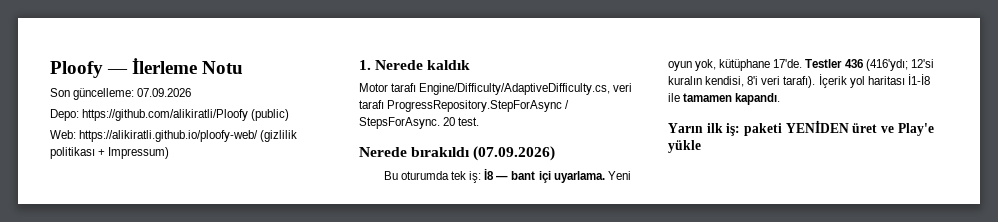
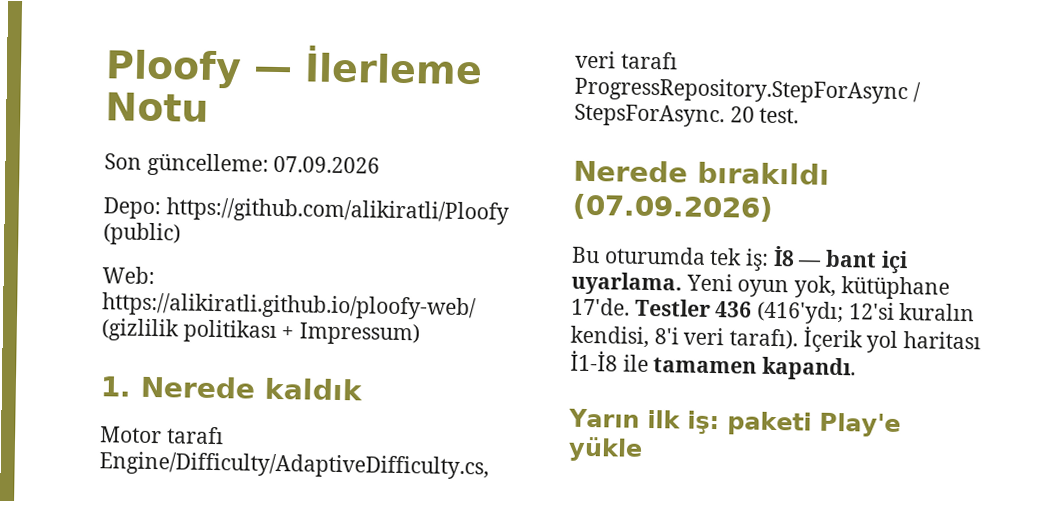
[785,120,894,133] YENİDEN üret ve -> (812, 423) none

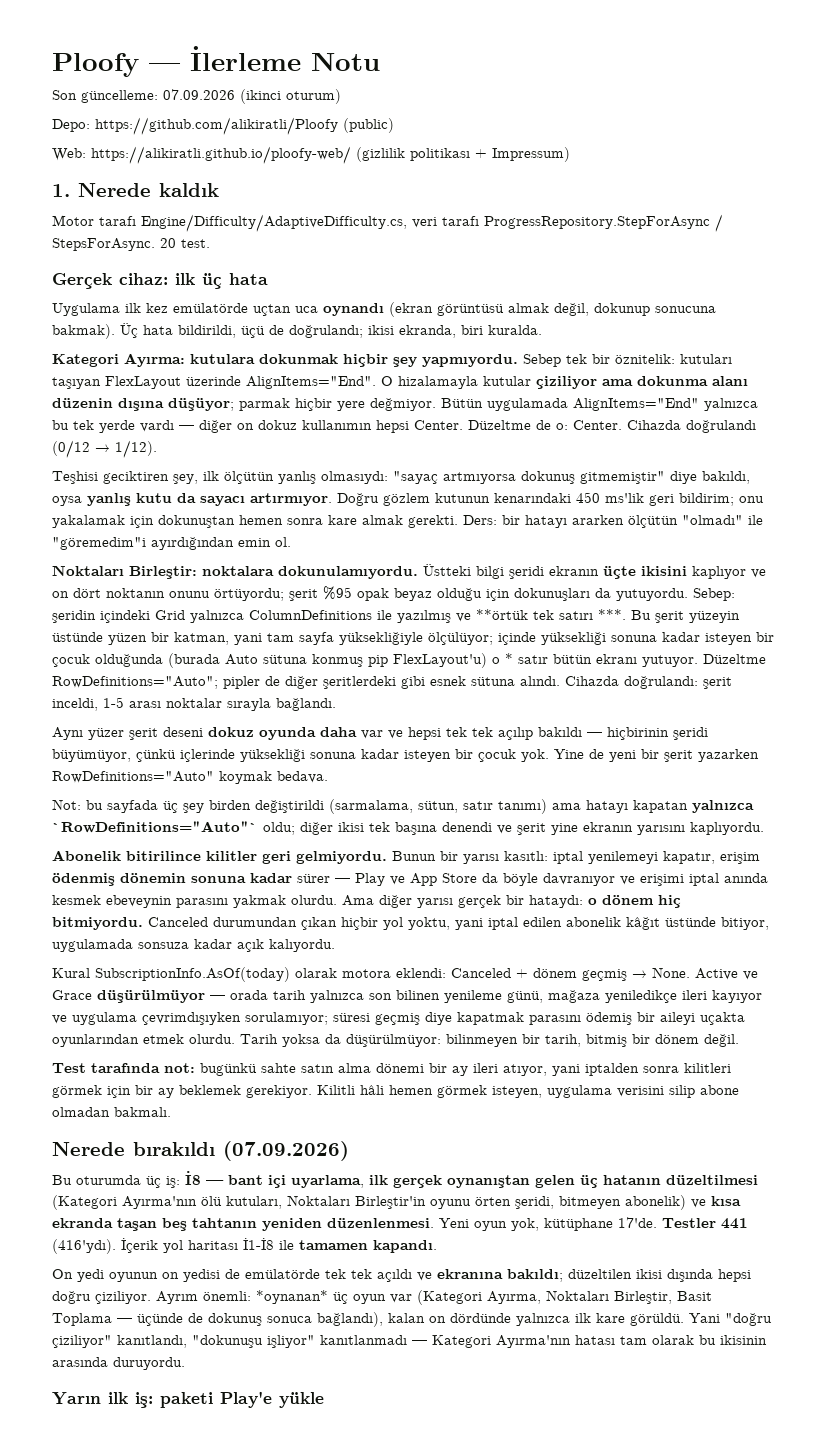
(381, 164) none -> [240,89,341,104] (ikinci oturum)
(800, 115) none -> [52,273,268,289] [52,302,716,317] [52,323,542,339] [52,353,732,367] [52,376,748,389] [52,398,758,411] [52,420,756,433] [52,440,157,458] [52,471,750,484] [52,492,764,506] [52,515,763,528] [52,537,291,550] [52,564,766,579] [52,586,735,601] [52,609,740,623] [52,632,774,645] [52,653,766,668] [52,676,732,689] [52,697,336,711] [52,727,708,740] [52,749,759,762] [52,771,328,784] [52,799,754,814] [52,821,764,835] [52,850,760,864] [52,873,768,886] [52,895,681,908] [52,917,769,930] [52,939,335,952] [52,967,758,982] [52,990,762,1003] [52,1012,745,1025] [52,1034,739,1047] [52,1063,731,1076] [52,1085,739,1098] [52,1107,171,1117] // Gerçek cihaz: ilk üç hata // Uygulama ilk kez emülatörde uçtan uca oynandı (ekran görüntüsü almak değil, dokunup sonucuna bakmak). Üç hata bildirildi, üçü de doğrulandı; ikisi ekranda, biri kuralda. // Kategori Ayırma: kutulara dokunmak hiçbir şey yapmıyordu. Sebep tek bir öznitelik: kutuları taşıyan FlexLayout üzerinde AlignItems="End". O hizalamayla kutular çiziliyor ama dokunma alanı düzenin dışına düşüyor; parmak hiçbir yere değmiyor. Bütün uygulamada AlignItems="End" yalnızca bu tek yerde vardı — diğer on dokuz kullanımın hepsi Center. Düzeltme de o: Center. Cihazda doğrulandı (0/12 → 1/12). // Teşhisi geciktiren şey, ilk ölçütün yanlış olmasıydı: "sayaç artmıyorsa dokunuş gitmemiştir" diye bakıldı, oysa yanlış kutu da sayacı artırmıyor. Doğru gözlem kutunun kenarındaki 450 ms'lik geri bildirim; onu yakalamak için dokunuştan hemen sonra kare almak gerekti. Ders: bir hatayı ararken ölçütün "olmadı" ile "göremedim"i ayırdığından emin ol. // Noktaları Birleştir: noktalara dokunulamıyordu. Üstteki bilgi şeridi ekranın üçte ikisini kaplıyor ve on dört noktanın onunu örtüyordu; şerit %95 opak beyaz olduğu için dokunuşları da yutuyordu. Sebep: şeridin içindeki Grid yalnızca ColumnDefinitions ile yazılmış ve **örtük tek satırı ***. Bu şerit yüzeyin üstünde yüzen bir katman, yani tam sayfa yüksekliğiyle ölçülüyor; içinde yüksekliği sonuna kadar isteyen bir çocuk olduğunda (burada Auto sütuna konmuş pip FlexLayout'u) o * satır bütün ekranı yutuyor. Düzeltme RowDefinitions="Auto"; pipler de diğer şeritlerdeki gibi esnek sütuna alındı. Cihazda doğrulandı: şerit inceldi, 1-5 arası noktalar sırayla bağlandı. // Aynı yüzer şerit deseni dokuz oyunda daha var ve hepsi tek tek açılıp bakıldı — hiçbirinin şeridi büyümüyor, çünkü içlerinde yüksekliği sonuna kadar isteyen bir çocuk yok. Yine de yeni bir şerit yazarken RowDefinitions="Auto" koymak bedava. // Not: bu sayfada üç şey birden değiştirildi (sarmalama, sütun, satır tanımı) ama hatayı kapatan yalnızca `RowDefinitions="Auto"` oldu; diğer ikisi tek başına denendi ve şerit yine ekranın yarısını kaplıyordu. // Abonelik bitirilince kilitler geri gelmiyordu. Bunun bir yarısı kasıtlı: iptal yenilemeyi kapatır, erişim ödenmiş dönemin sonuna kadar sürer — Play ve App Store da böyle davranıyor ve erişimi iptal anında kesmek ebeveynin parasını yakmak olurdu. Ama diğer yarısı gerçek bir hataydı: o dönem hiç bitmiyordu. Canceled durumundan çıkan hiçbir yol yoktu, yani iptal edilen abonelik kâğıt üstünde bitiyor, uygulamada sonsuza kadar açık kalıyordu. // Kural SubscriptionInfo.AsOf(today) olarak motora eklendi: Canceled + dönem geçmiş → None. Active ve Grace düşürülmüyor — orada tarih yalnızca son bilinen yenileme günü, mağaza yeniledikçe ileri kayıyor ve uygulama çevrimdışıyken sorulamıyor; süresi geçmiş diye kapatmak parasını ödemiş bir aileyi uçakta oyunlarından etmek olurdu. Tarih yoksa da düşürülmüyor: bilinmeyen bir tarih, bitmiş bir dönem değil. // Test tarafında not: bugünkü sahte satın alma dönemi bir ay ileri atıyor, yani iptalden sonra kilitleri görmek için bir ay beklemek gerekiyor. Kilitli hâli hemen görmek isteyen, uygulama verisini silip abone olmadan bakmalı.
[709,247,743,266] tek -> [146,1176,161,1188] üç
[571,271,682,296] uyarlama. -> [291,1175,758,1188] [52,1195,741,1210] [52,1218,434,1231] uyarlama, ilk gerçek oynanıştan gelen üç hatanın düzeltilmesi (Kategori Ayırma'nın ölü kutuları, Noktaları Birleştir'in oyunu örten şeridi, bitmeyen abonelik) ve kısa ekranda taşan beş tahtanın yeniden düzenlenmesi.
[715,300,976,325] [570,325,799,350] 436 (416'ydı; 12'si kuralın kendisi, 8'i veri tarafı). -> [721,1218,748,1229] [52,1239,116,1254] 441 (416'ydı).
(857, 368) none -> [52,1269,751,1282] [52,1290,712,1305] [52,1312,772,1327] [52,1335,767,1348] [52,1357,185,1370] // On yedi oyunun on yedisi de emülatörde tek tek açıldı ve ekranına bakıldı; düzeltilen ikisi dışında hepsi doğru çiziliyor. Ayrım önemli: *oynanan* üç oyun var (Kategori Ayırma, Noktaları Birleştir, Basit Toplama — üçünde de dokunuş sonuca bağlandı), kalan on dördünde yalnızca ilk kare görüldü. Yani "doğru çiziliyor" kanıtlandı, "dokunuşu işliyor" kanıtlanmadı — Kategori Ayırma'nın hatası tam olarak bu ikisinin arasında duruyordu.

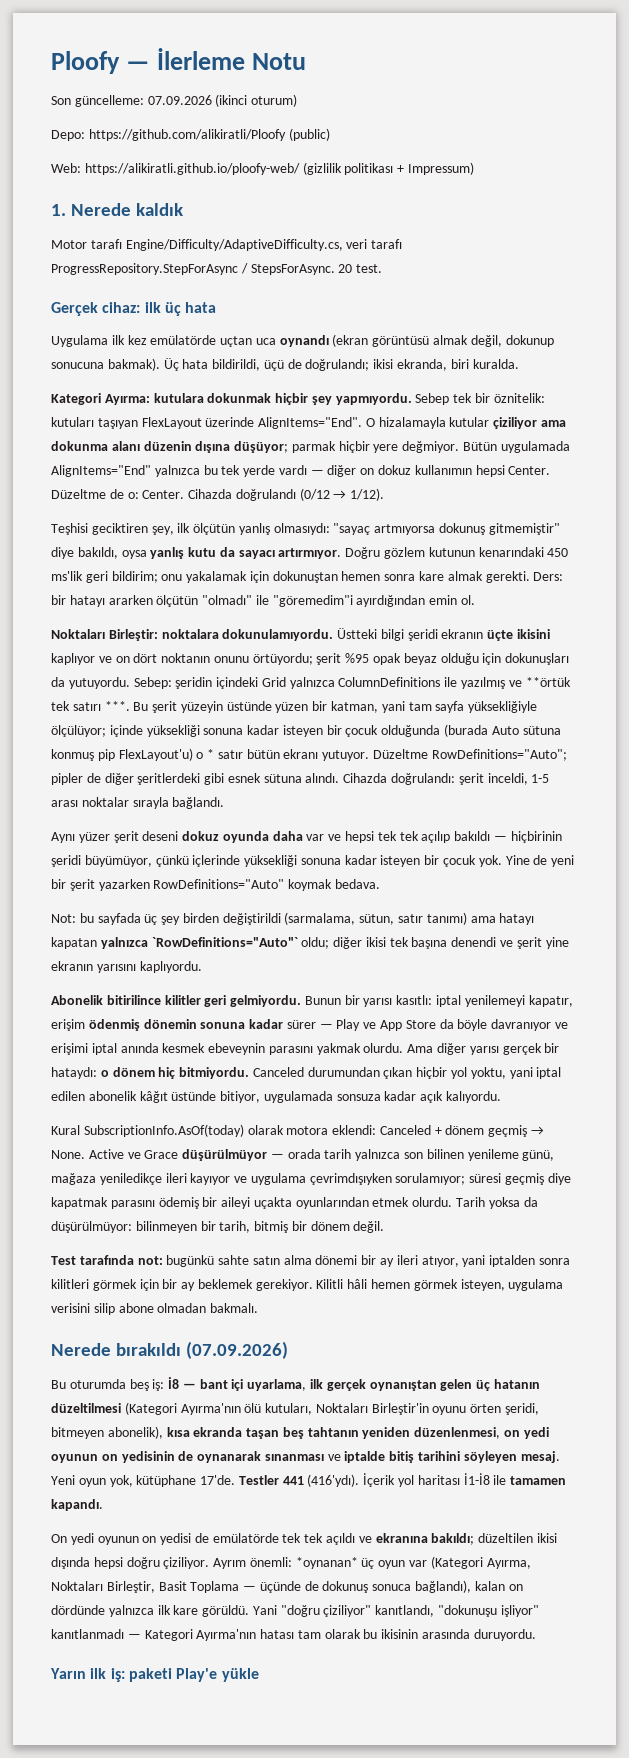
[146,1176,161,1188] üç -> [129,1379,149,1391] beş
[625,1195,706,1210] abonelik) ve -> [107,1426,163,1439] abonelik),
[327,1218,434,1228] düzenlenmesi. -> [414,1427,549,1439] [51,1451,560,1463] düzenlenmesi, on yedi oyunun on yedisinin de oynanarak sınanması ve iptalde bitiş tarihini söyleyen mesaj.

